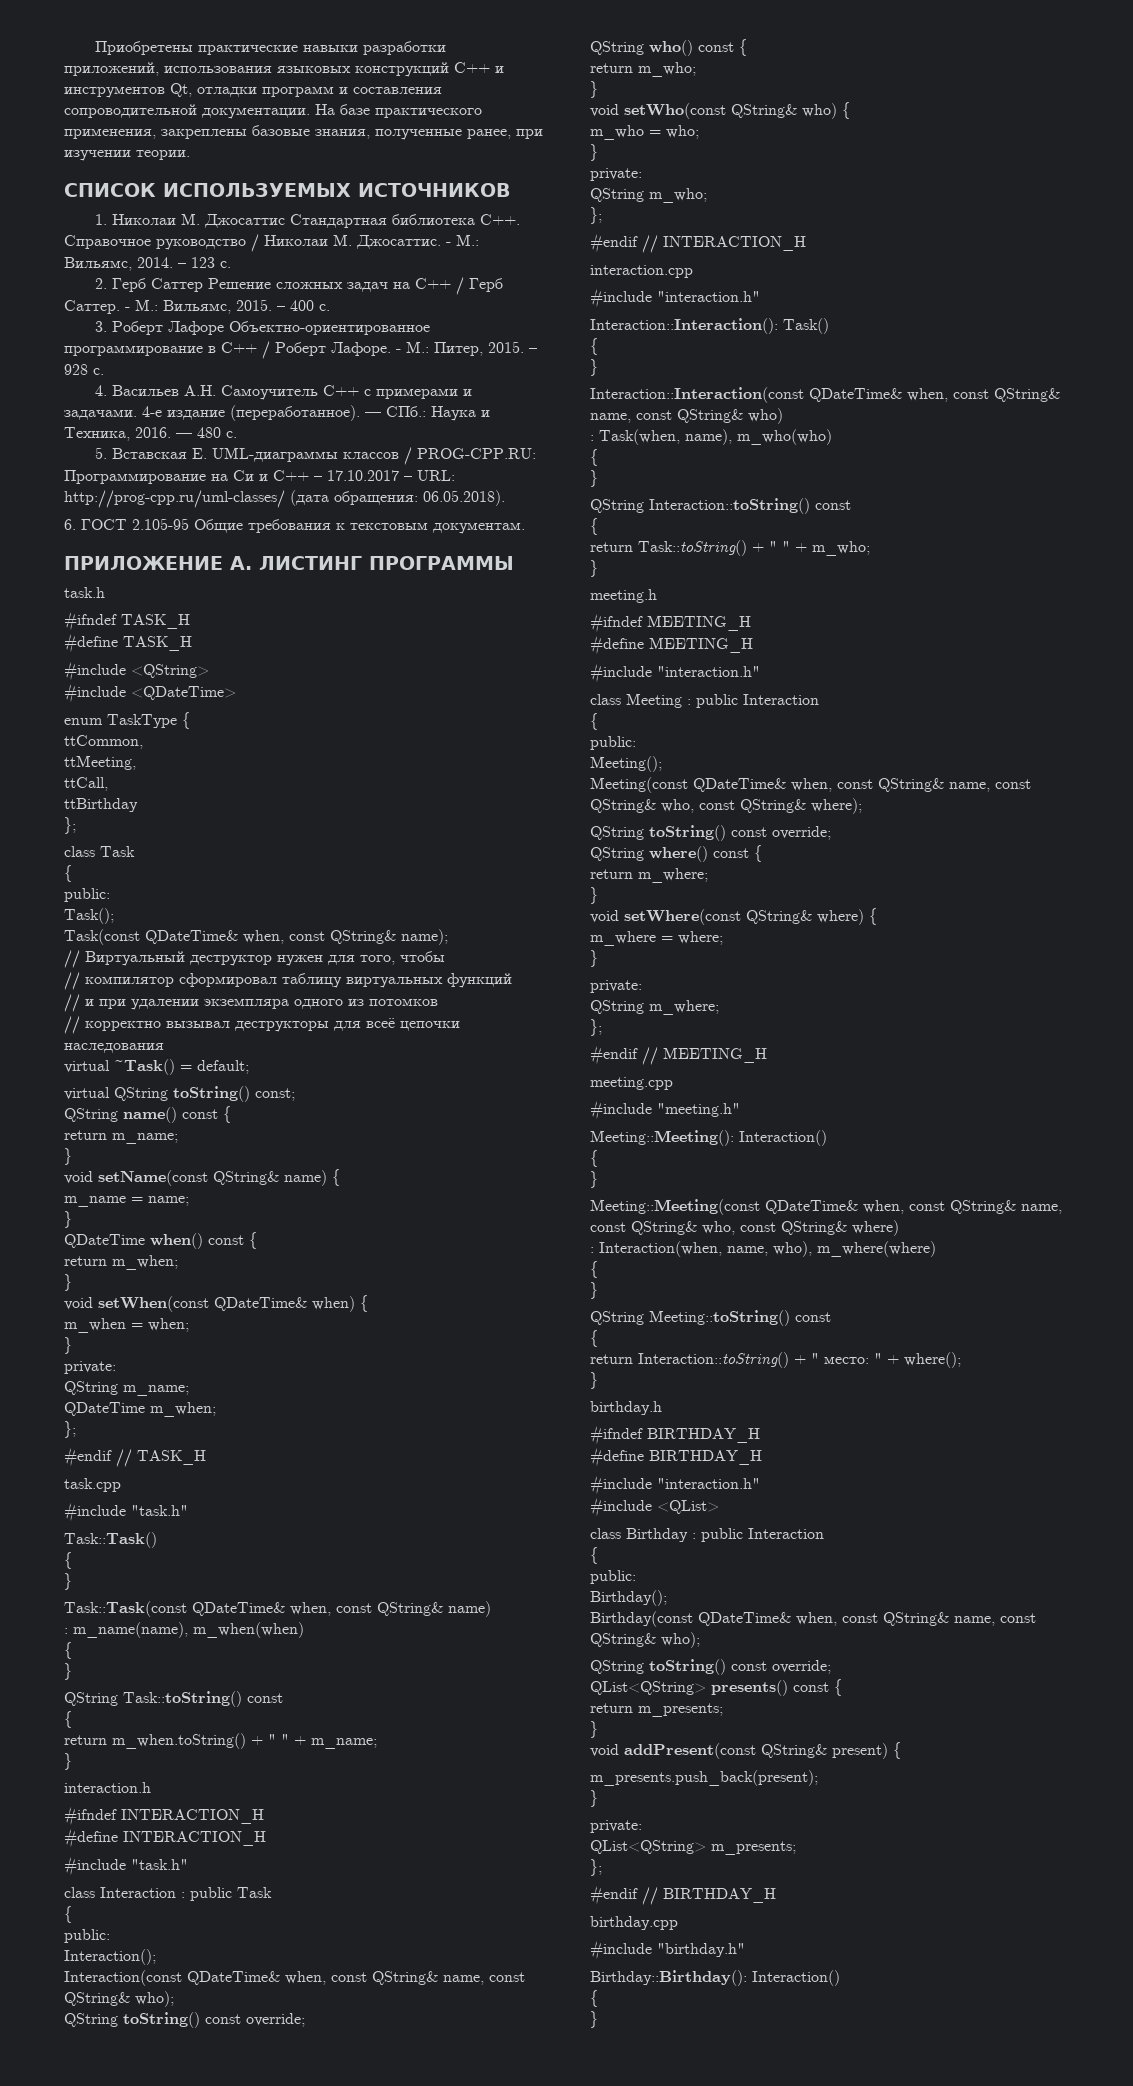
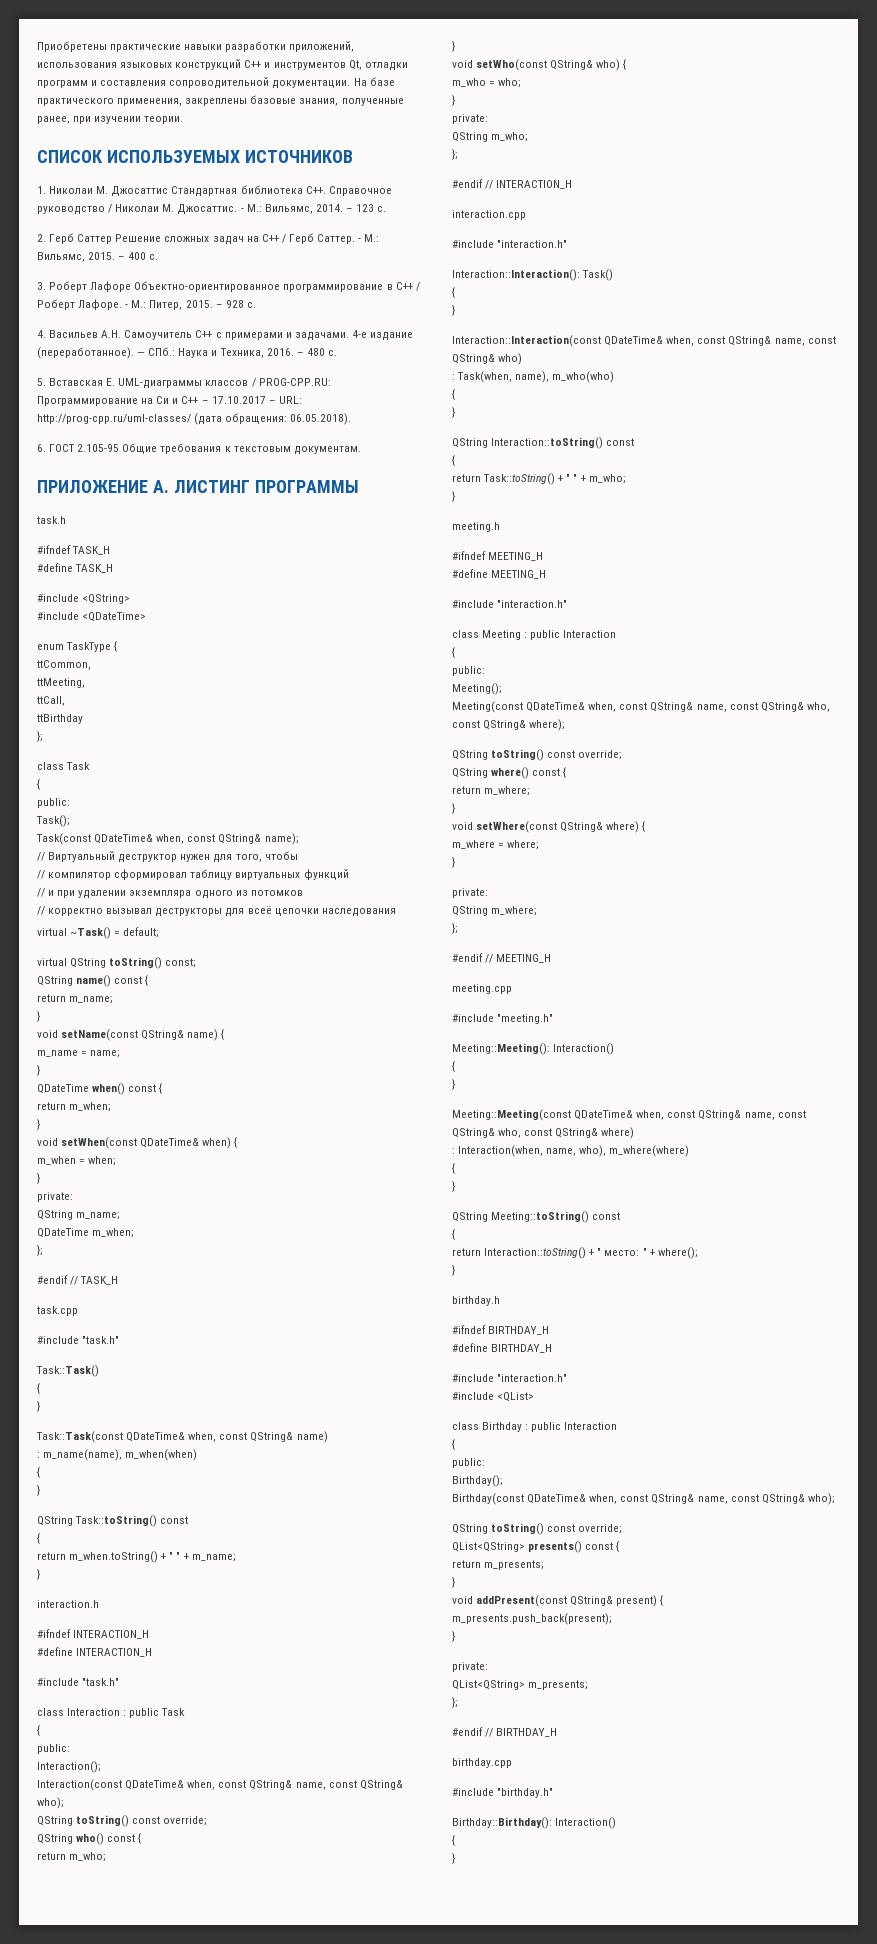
[176,433,192,438] — -> [296,352,304,356] –

